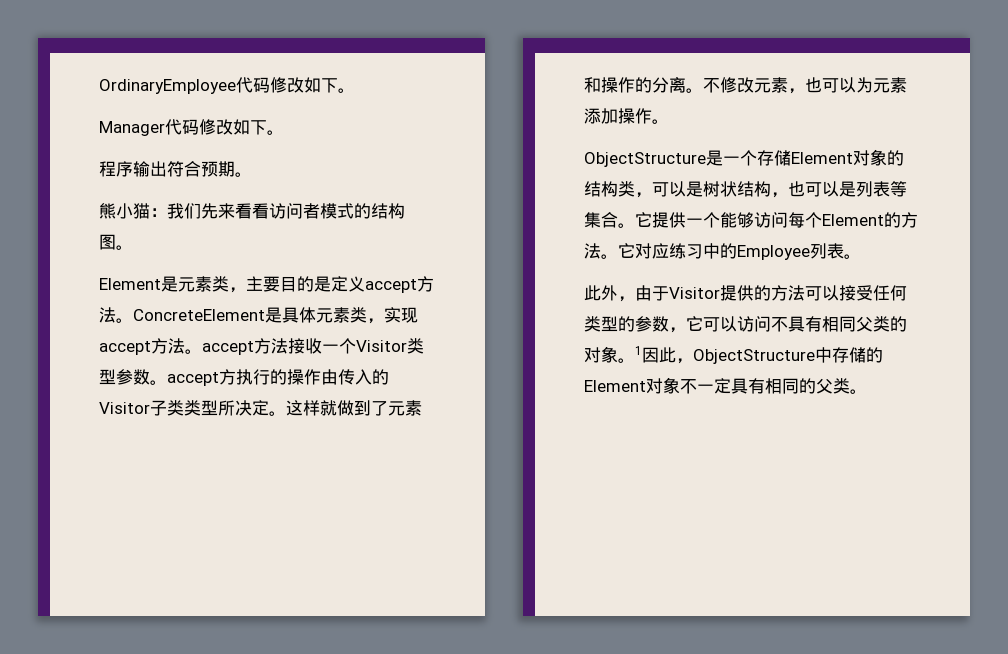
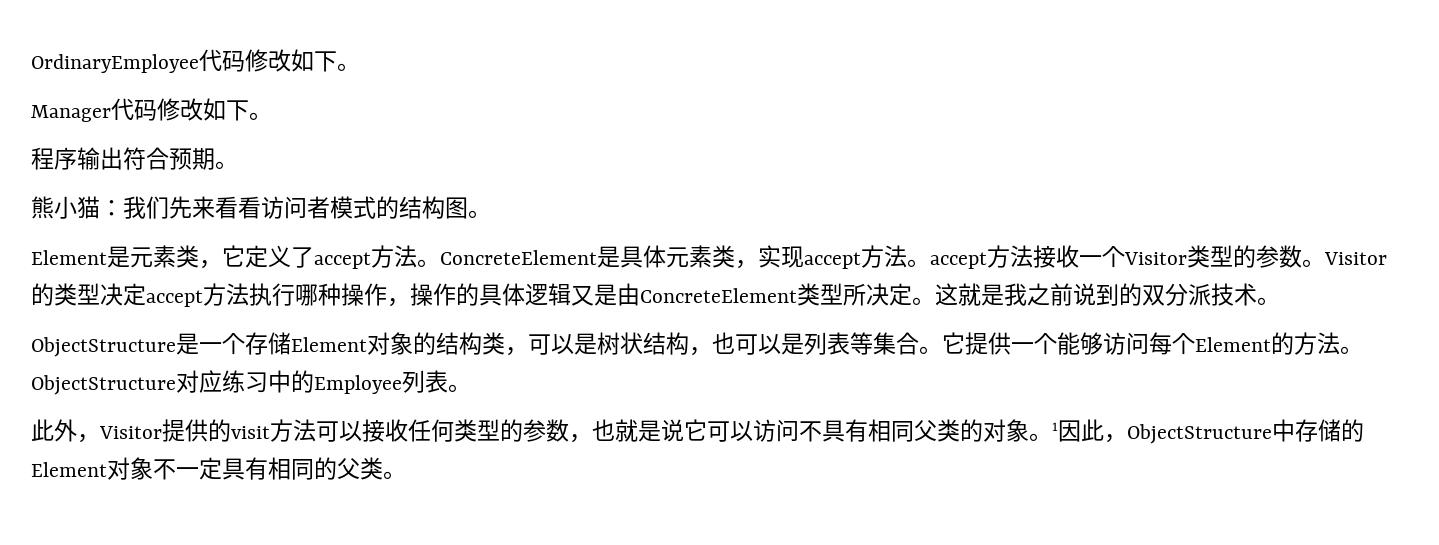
[246,276,365,292] 主要目的是定义 -> [222,245,314,268] 它定义了
[116,369,389,386] [99,400,422,416] [584,77,907,94] [584,108,652,124] 参数。accept方执行的操作由传入的Visitor子类类型所决定。这样就做到了元素和操作的分离。不修改元素，也可以为元素添加操作 -> [1233,245,1387,268] [31,283,1257,307] 的参数。Visitor的类型决定accept方法执行哪种操作，操作的具体逻辑又是由ConcreteElement类型所决定。这就是我之前说到的双分派技术
[618,243,635,258] 它 -> [31,375,176,395] ObjectStructure
[635,285,669,301] 由于 -> (100, 438) none
(771, 293) none -> [231,426,270,439] visit
[856,285,873,301] 受 -> [385,419,408,442] 收
(686, 330) none -> [592,419,684,442] 也就是说

